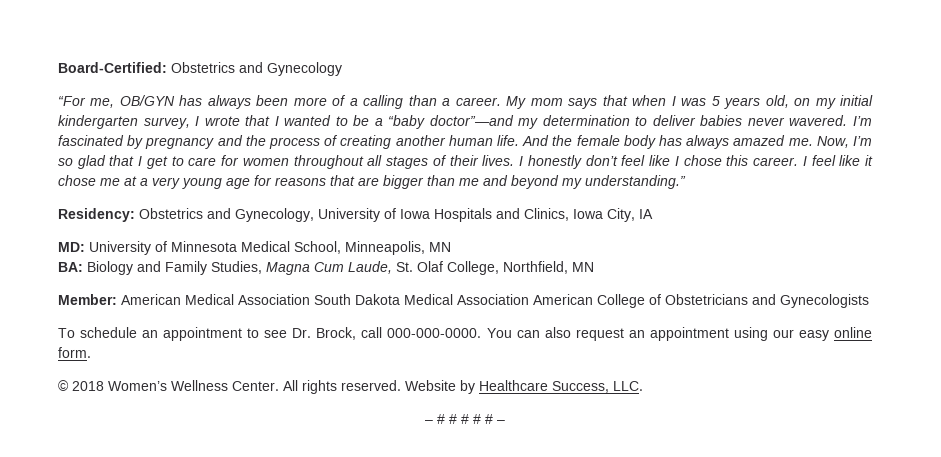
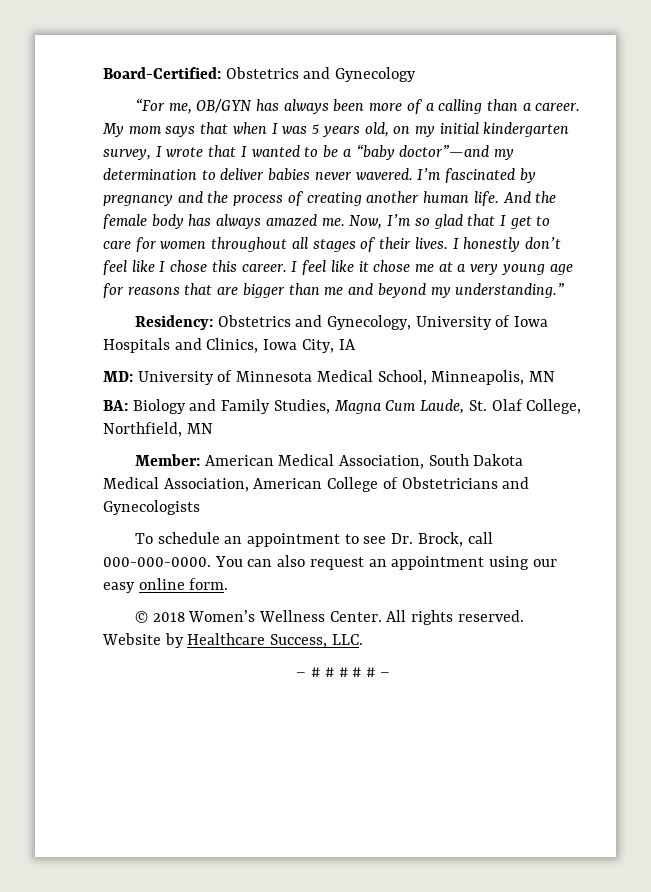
[238,294,310,305] Association -> [338,455,424,469] Association,
[457,294,529,305] Association -> [163,478,249,492] Association,

